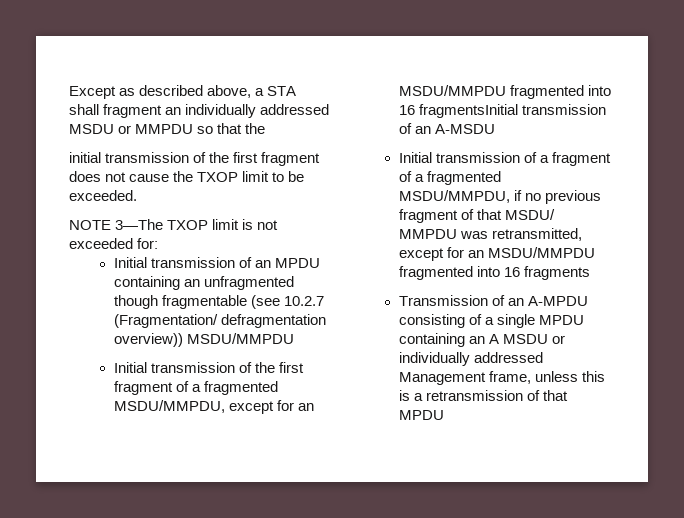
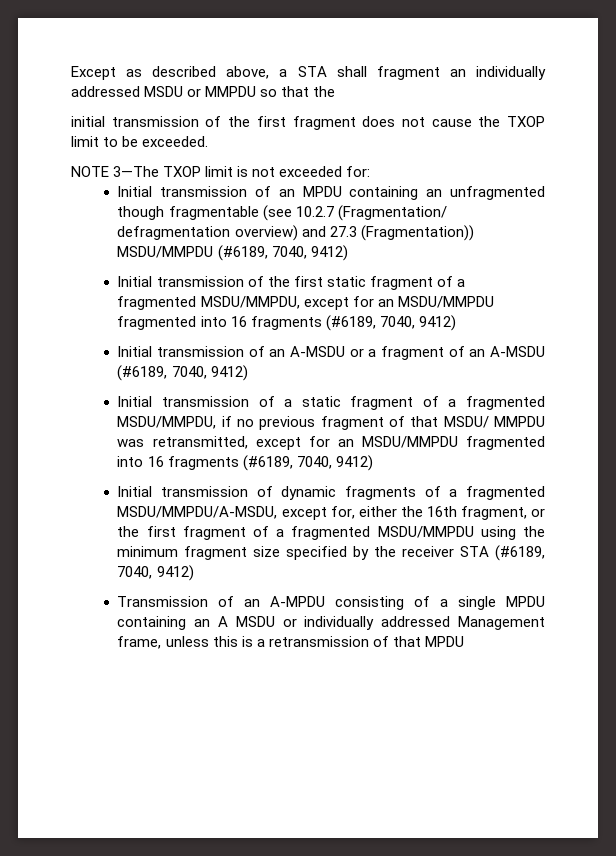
[113,333,294,347] overview)) MSDU/MMPDU -> [234,225,474,241] [117,245,348,261] overview) and 27.3 (Fragmentation)) MSDU/MMPDU (#6189, 7040, 9412)
(304, 367) none -> [326,276,366,287] static
[418,104,518,118] fragmentsInitial -> [250,315,456,331] [117,346,153,357] fragments (#6189, 7040, 9412) // Initial
(495, 129) none -> [349,346,546,360] [117,365,248,381] or a fragment of an A-MSDU (#6189, 7040, 9412)
(549, 159) none -> [301,396,341,407] static
(590, 273) none -> [242,455,373,471] [117,486,546,500] [117,506,546,520] [117,526,545,540] [117,545,546,561] [117,565,194,581] (#6189, 7040, 9412) // Initial transmission of dynamic fragments of a fragmented MSDU/MMPDU/A-MSDU, except for, either the 16th fragment, or the first fragment of a fragmented MSDU/MMPDU using the minimum fragment size specified by the receiver STA (#6189, 7040, 9412)

